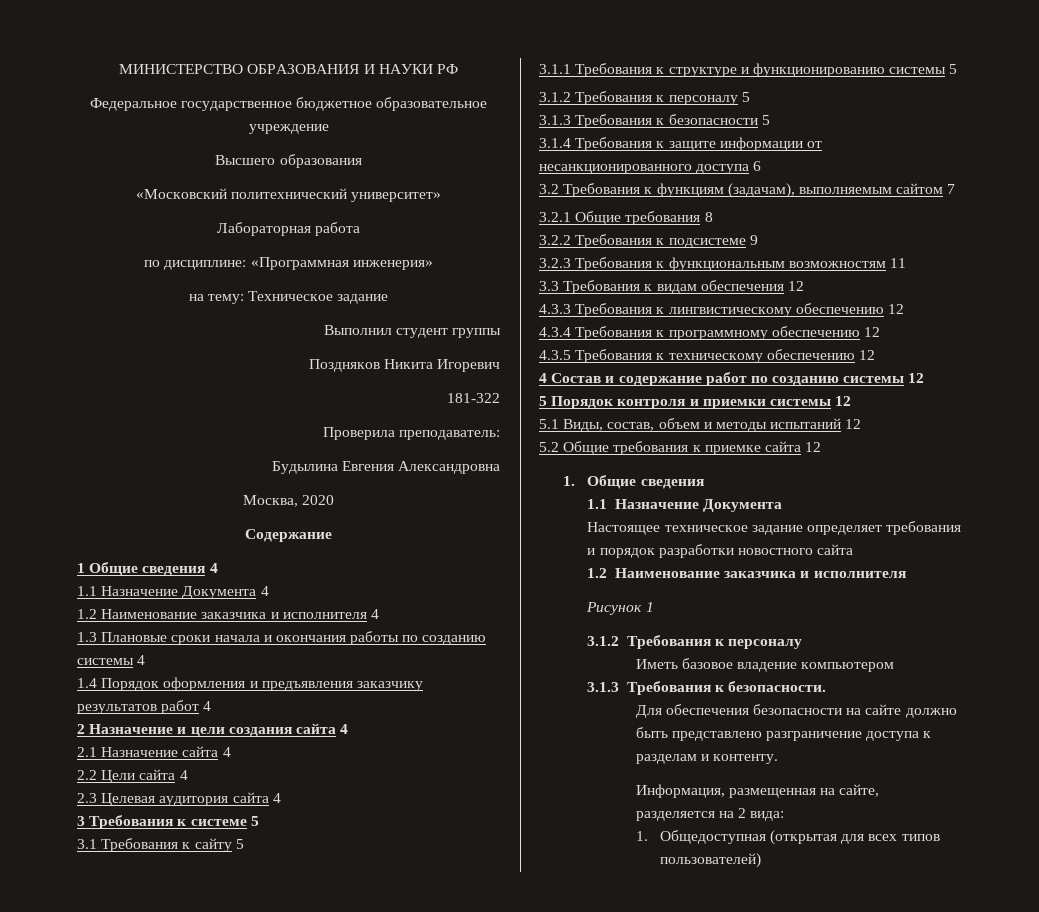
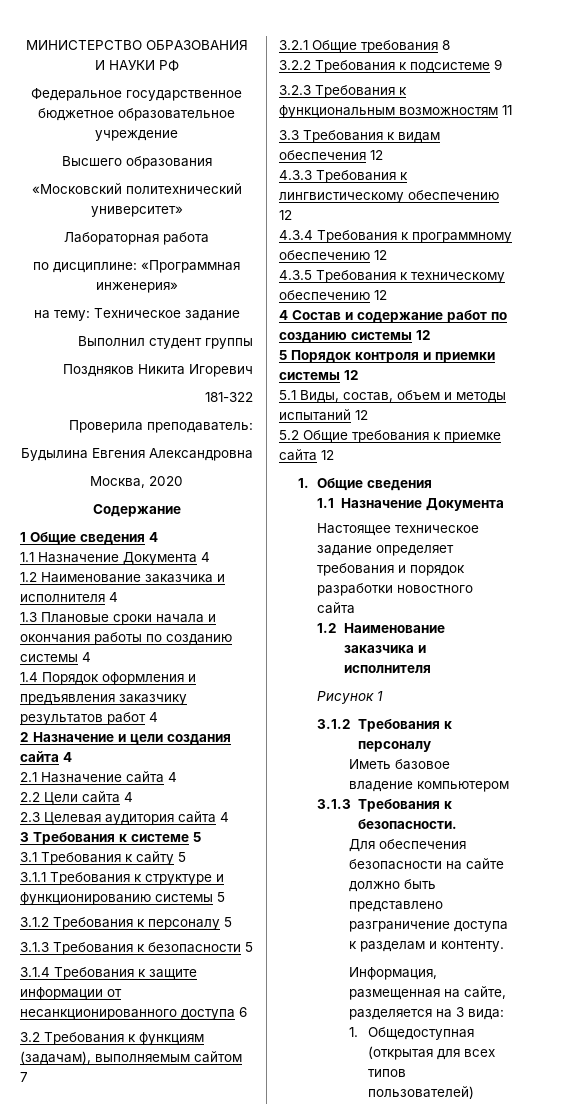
[738,808,747,818] 2 -> [455,1007,464,1017] 3

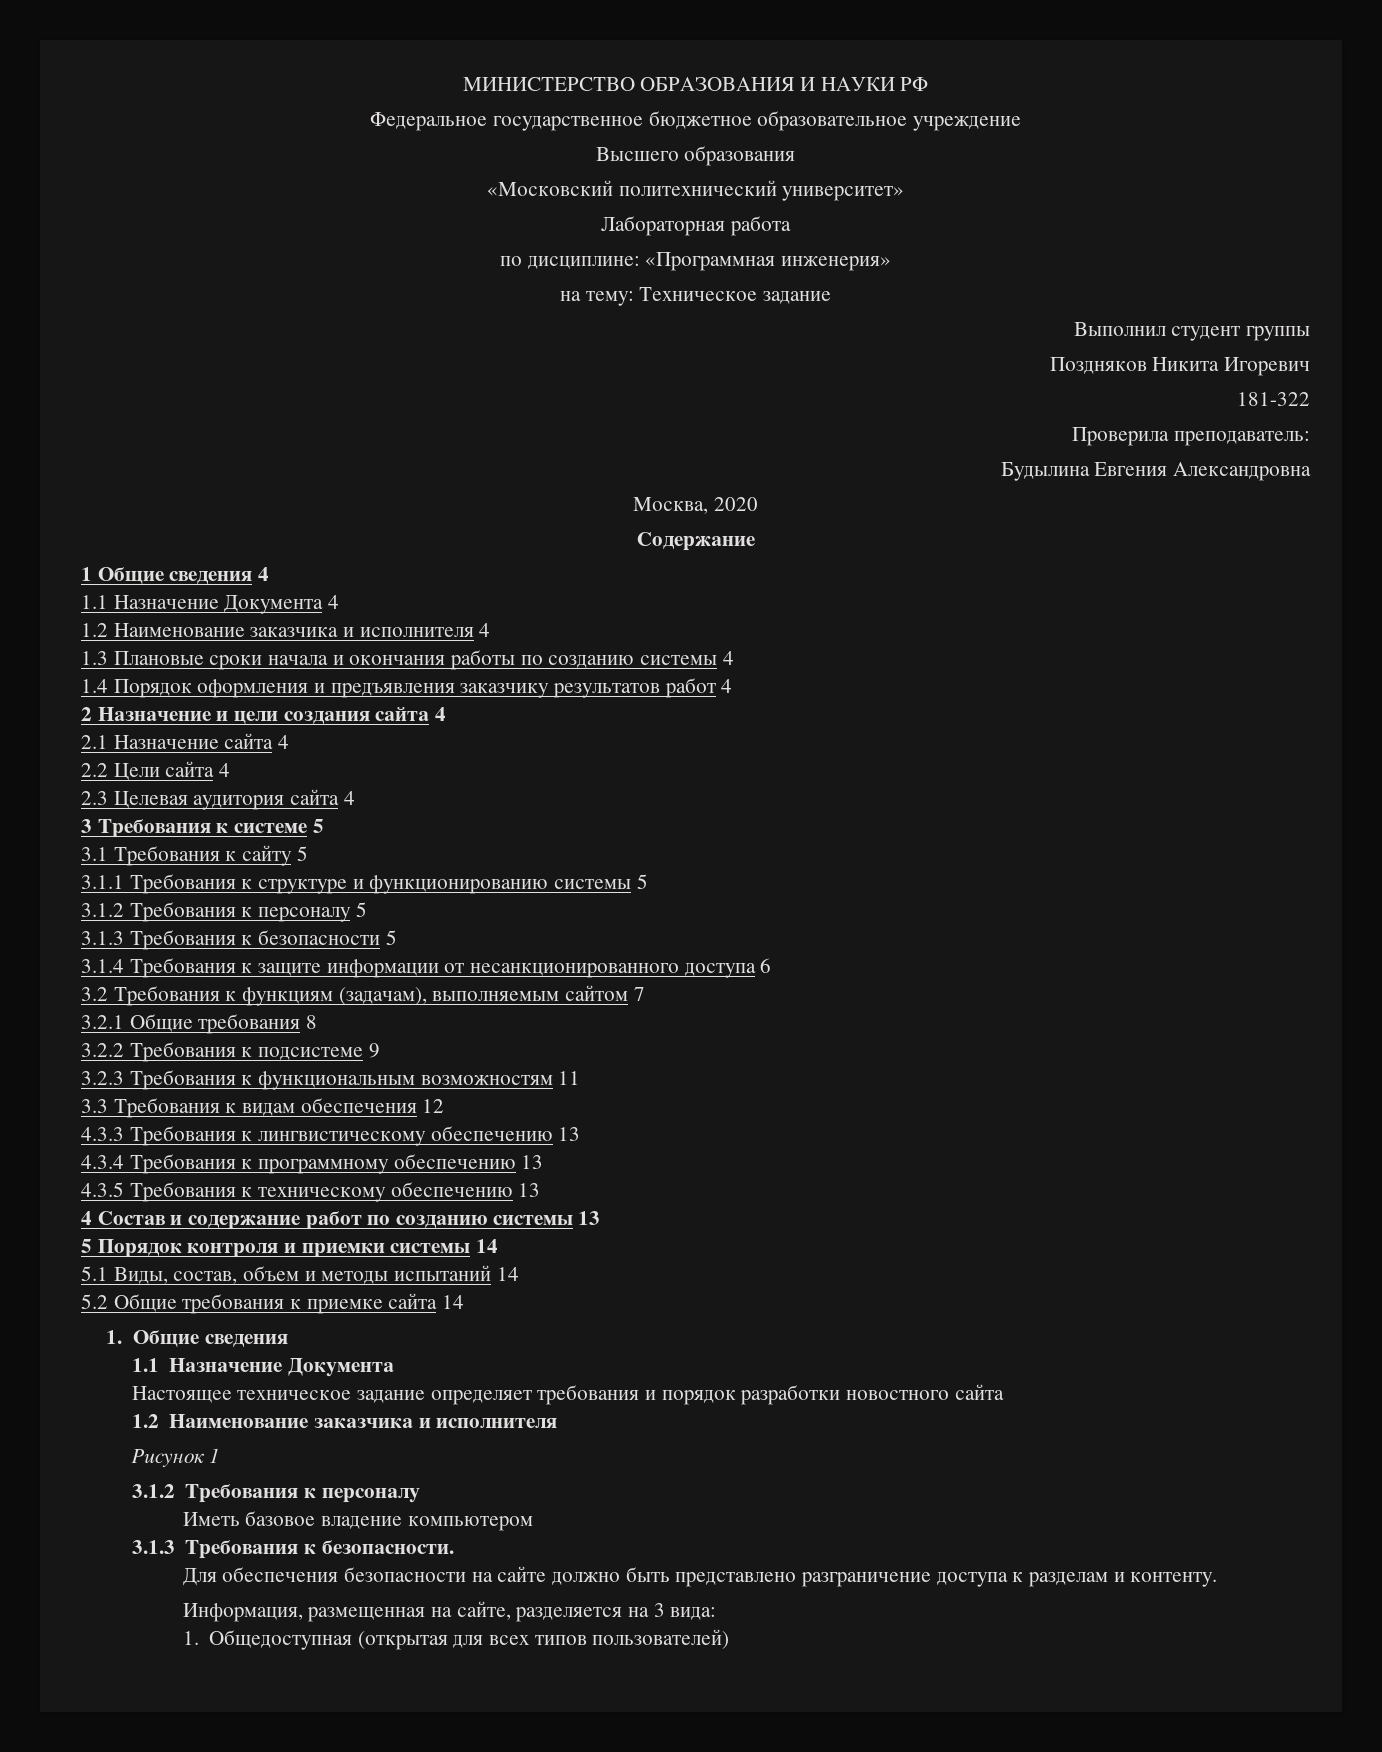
[279,210,292,220] 12 -> [558,1127,581,1141] 13
[374,250,387,260] 12 -> [521,1155,544,1169] 13
[374,290,387,300] 12 -> [518,1183,541,1197] 13
[416,330,431,340] 12 -> [578,1211,601,1225] 13
[344,370,359,380] 12 -> [476,1239,499,1253] 14
[355,410,368,420] 12 -> [496,1267,519,1281] 14
[321,450,334,460] 12 -> [442,1295,465,1309] 14

